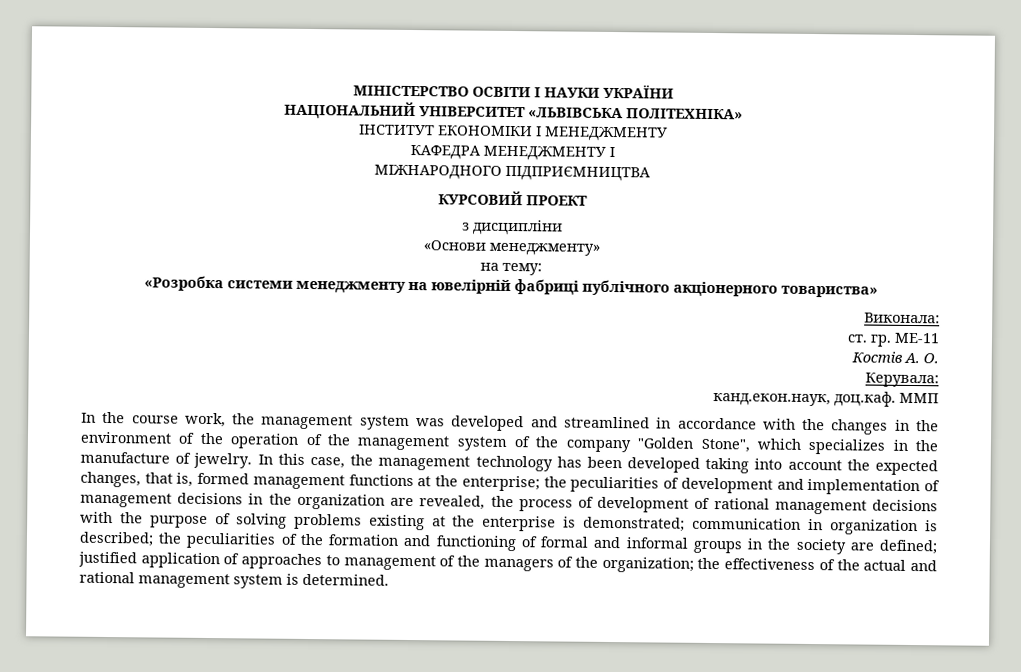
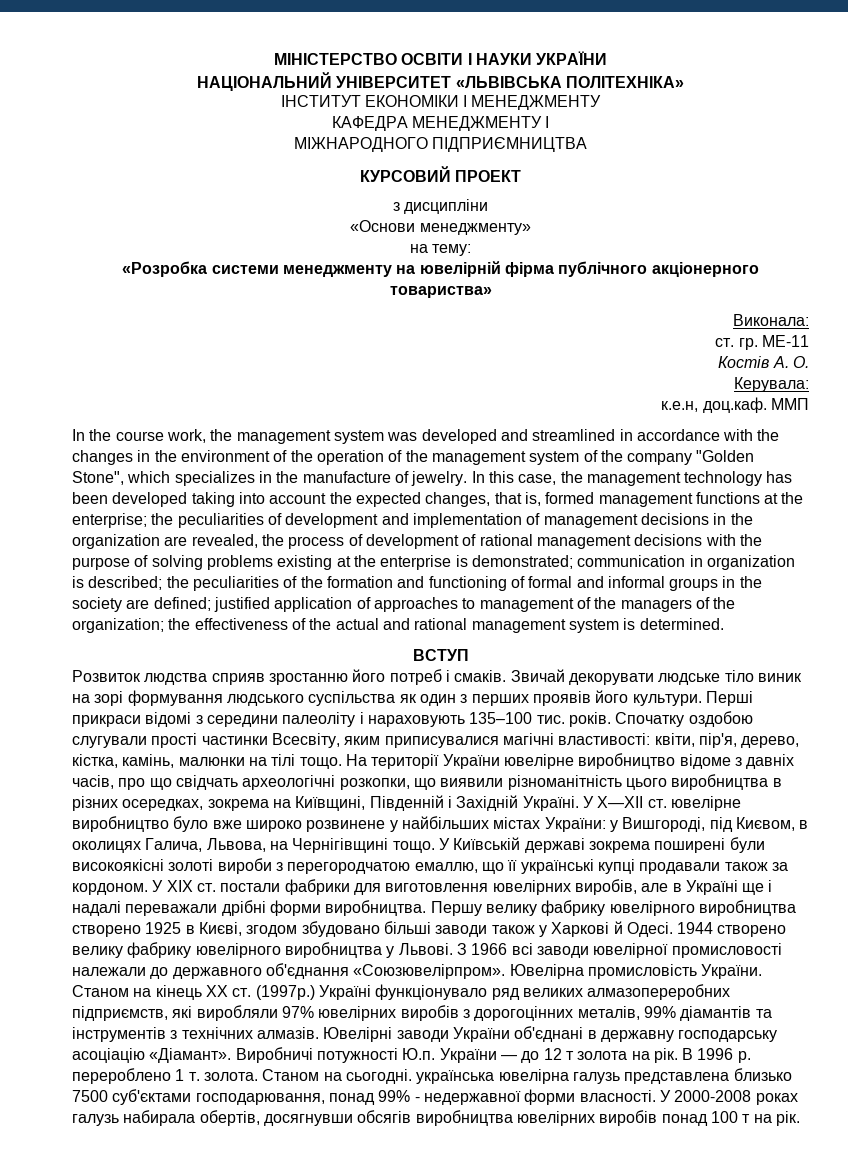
[514,279,579,296] фабриці -> [504,262,554,277] фірма
[713,393,831,407] канд.екон.наук, -> [661,401,699,412] к.е.н,
(389, 579) none -> [412,649,469,661] [72,669,802,685] [72,690,753,706] [72,711,753,727] [72,733,800,748] [72,753,795,769] [72,774,782,790] [72,795,741,811] [72,816,809,832] [72,837,765,853] [72,858,788,874] [72,879,773,895] [72,900,796,916] [72,921,787,937] [72,942,782,958] [72,963,763,979] [72,984,731,1000] [72,1005,772,1021] [72,1026,778,1042] [72,1047,751,1063] [72,1068,792,1084] [72,1089,798,1105] [72,1110,800,1126] // ВСТУП // Розвиток людства сприяв зростанню його потреб і смаків. Звичай декорувати людське тіло виник на зорі формування людського суспільства як один з перших проявів його культури. Перші прикраси відомі з середини палеоліту і нараховують 135–100 тис. років. Спочатку оздобою слугували прості частинки Всесвіту, яким приписувалися магічні властивості: квіти, пір'я, дерево, кістка, камінь, малюнки на тілі тощо. На території України ювелірне виробництво відоме з давніх часів, про що свідчать археологічні розкопки, що виявили різноманітність цього виробництва в різних осередках, зокрема на Київщині, Південній і Західній Україні. У Х—ХІІ ст. ювелірне виробництво було вже широко розвинене у найбільших містах України: у Вишгороді, під Києвом, в околицях Галича, Львова, на Чернігівщині тощо. У Київській державі зокрема поширені були високоякісні золоті вироби з перегородчатою емаллю, що її українські купці продавали також за кордоном. У ХІХ ст. постали фабрики для виготовлення ювелірних виробів, але в Україні ще і надалі переважали дрібні форми виробництва. Першу велику фабрику ювелірного виробництва створено 1925 в Києві, згодом збудовано більші заводи також у Харкові й Одесі. 1944 створено велику фабрику ювелірного виробництва у Львові. З 1966 всі заводи ювелірної промисловості належали до державного об'єднання «Союзювелірпром». Ювелірна промисловість України. Станом на кінець ХХ ст. (1997р.) Україні функціонувало ряд великих алмазопереробних підприємств, які виробляли 97% ювелірних виробів з дорогоцінних металів, 99% діамантів та інструментів з технічних алмазів. Ювелірні заводи України об'єднані в державну господарську асоціацію «Діамант». Виробничі потужності Ю.п. України — до 12 т золота на рік. В 1996 р. перероблено 1 т. золота. Станом на сьогодні. українська ювелірна галузь представлена близько 7500 суб'єктами господарювання, понад 99% - недержавної форми власності. У 2000-2008 роках галузь набирала обертів, досягнувши обсягів виробництва ювелірних виробів понад 100 т на рік.

